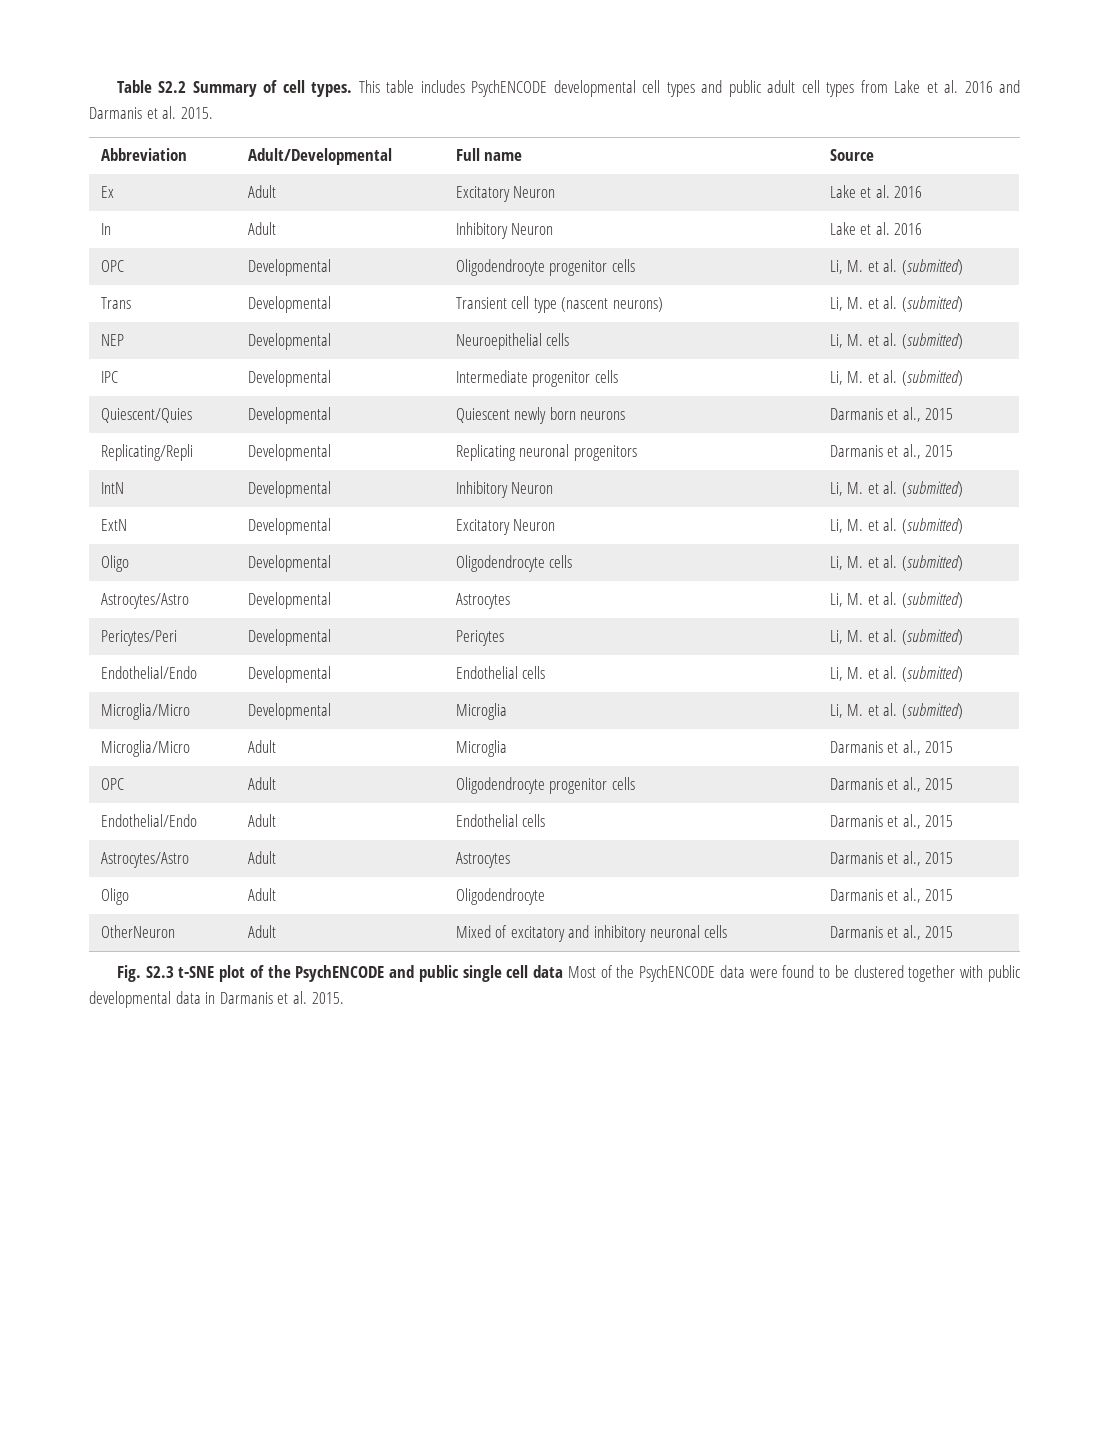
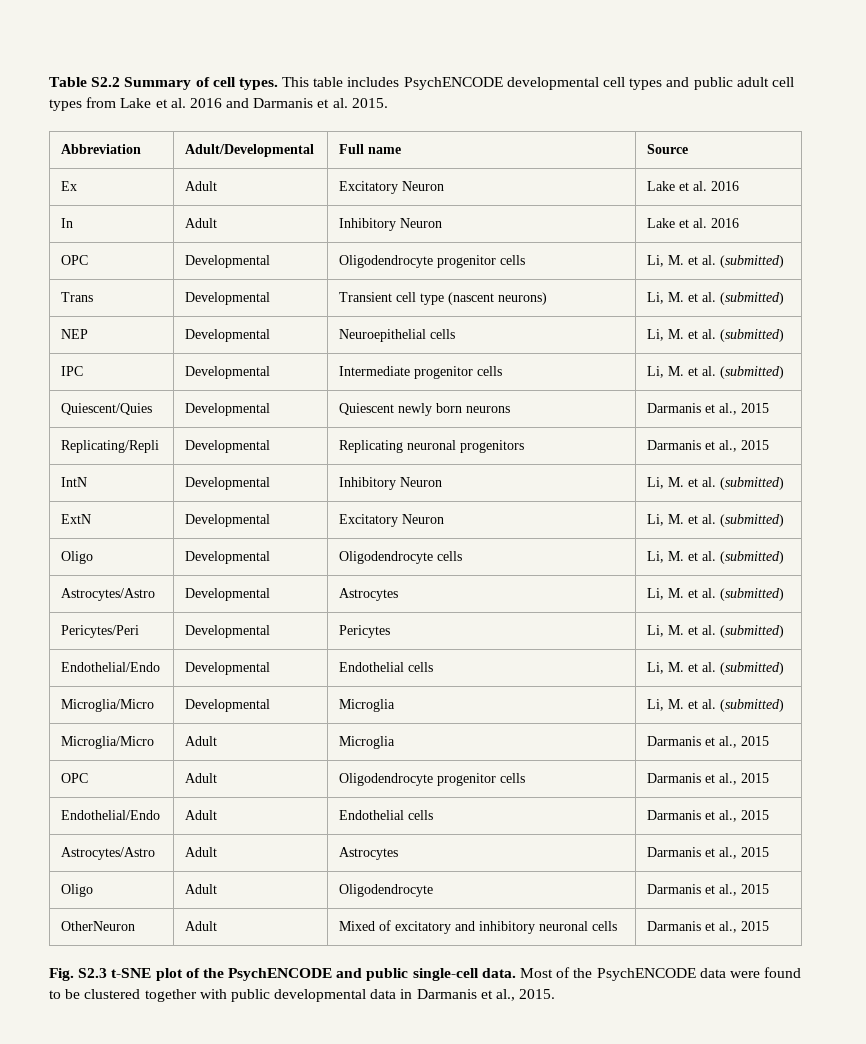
[462,965,564,982] single cell data -> [412,968,516,981] single-cell data.
[292,991,307,1004] al. -> [496,989,516,1001] al.,

